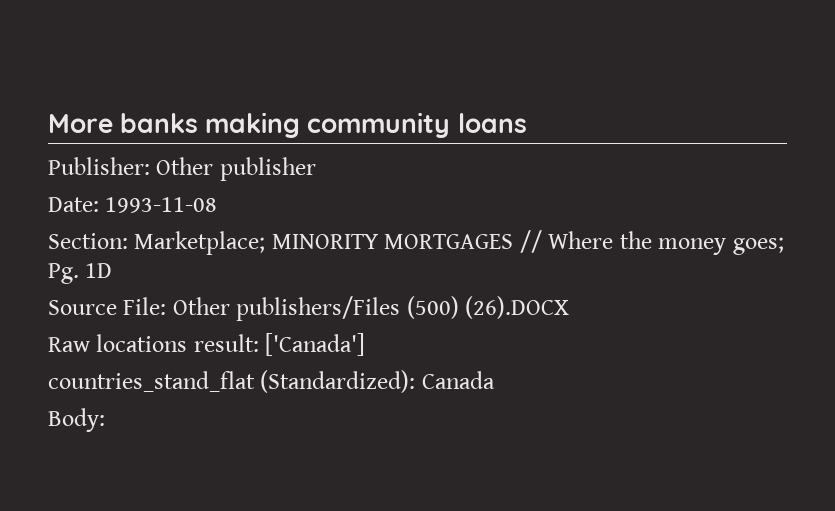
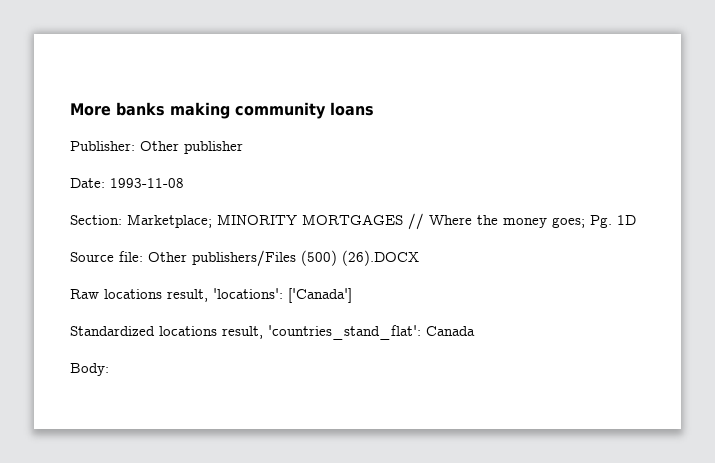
[123,297,167,315] File: -> [119,251,143,262] file:
[193,334,259,352] result: -> [167,288,283,302] result, 'locations':
[48,370,416,393] countries_stand_flat (Standardized): -> [70,325,421,340] Standardized locations result, 'countries_stand_flat':

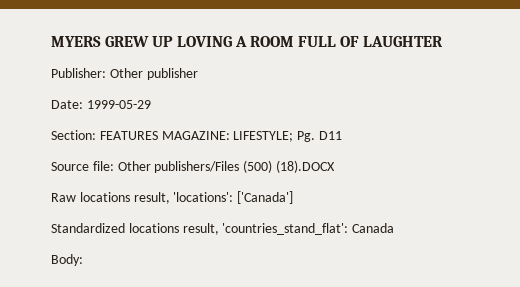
[70,102,374,119] More banks making community loans -> [51,36,444,47] MYERS GREW UP LOVING A ROOM FULL OF LAUGHTER
[110,178,184,188] 1993-11-08 -> [86,100,151,109] 1999-05-29
[127,213,636,230] Marketplace; MINORITY MORTGAGES // Where the money goes; Pg. 1D -> [99,131,342,142] FEATURES MAGAZINE: LIFESTYLE; Pg. D11
[342,250,419,266] (26).DOCX -> [275,160,335,173] (18).DOCX

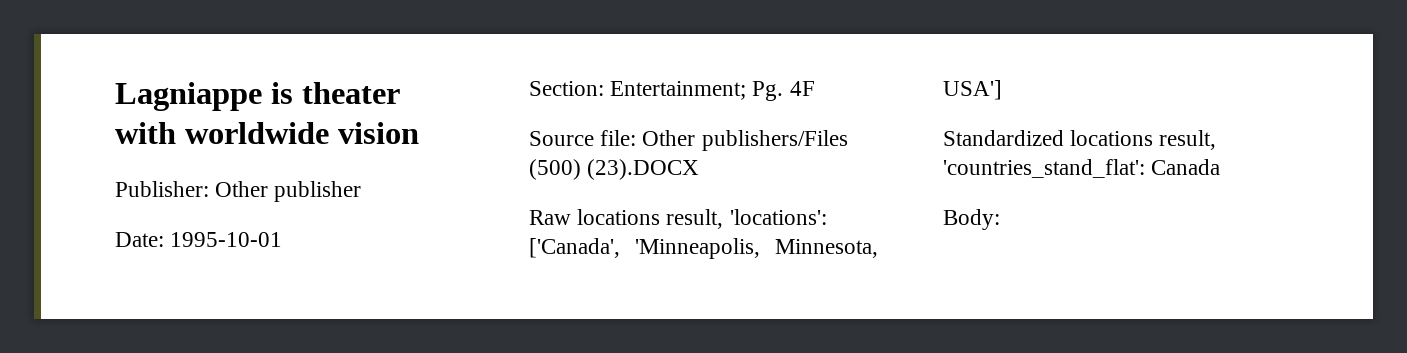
[51,36,444,47] MYERS GREW UP LOVING A ROOM FULL OF LAUGHTER -> [115,82,400,111] [115,122,419,144] Lagniappe is theater with worldwide vision
[86,100,151,109] 1999-05-29 -> [170,232,283,247] 1995-10-01
[99,131,342,142] FEATURES MAGAZINE: LIFESTYLE; Pg. D11 -> [610,81,815,101] Entertainment; Pg. 4F
[275,160,335,173] (18).DOCX -> [587,159,700,180] (23).DOCX
[237,191,294,204] ['Canada'] -> [529,238,878,259] [943,80,1002,100] ['Canada', 'Minneapolis, Minnesota, USA']

